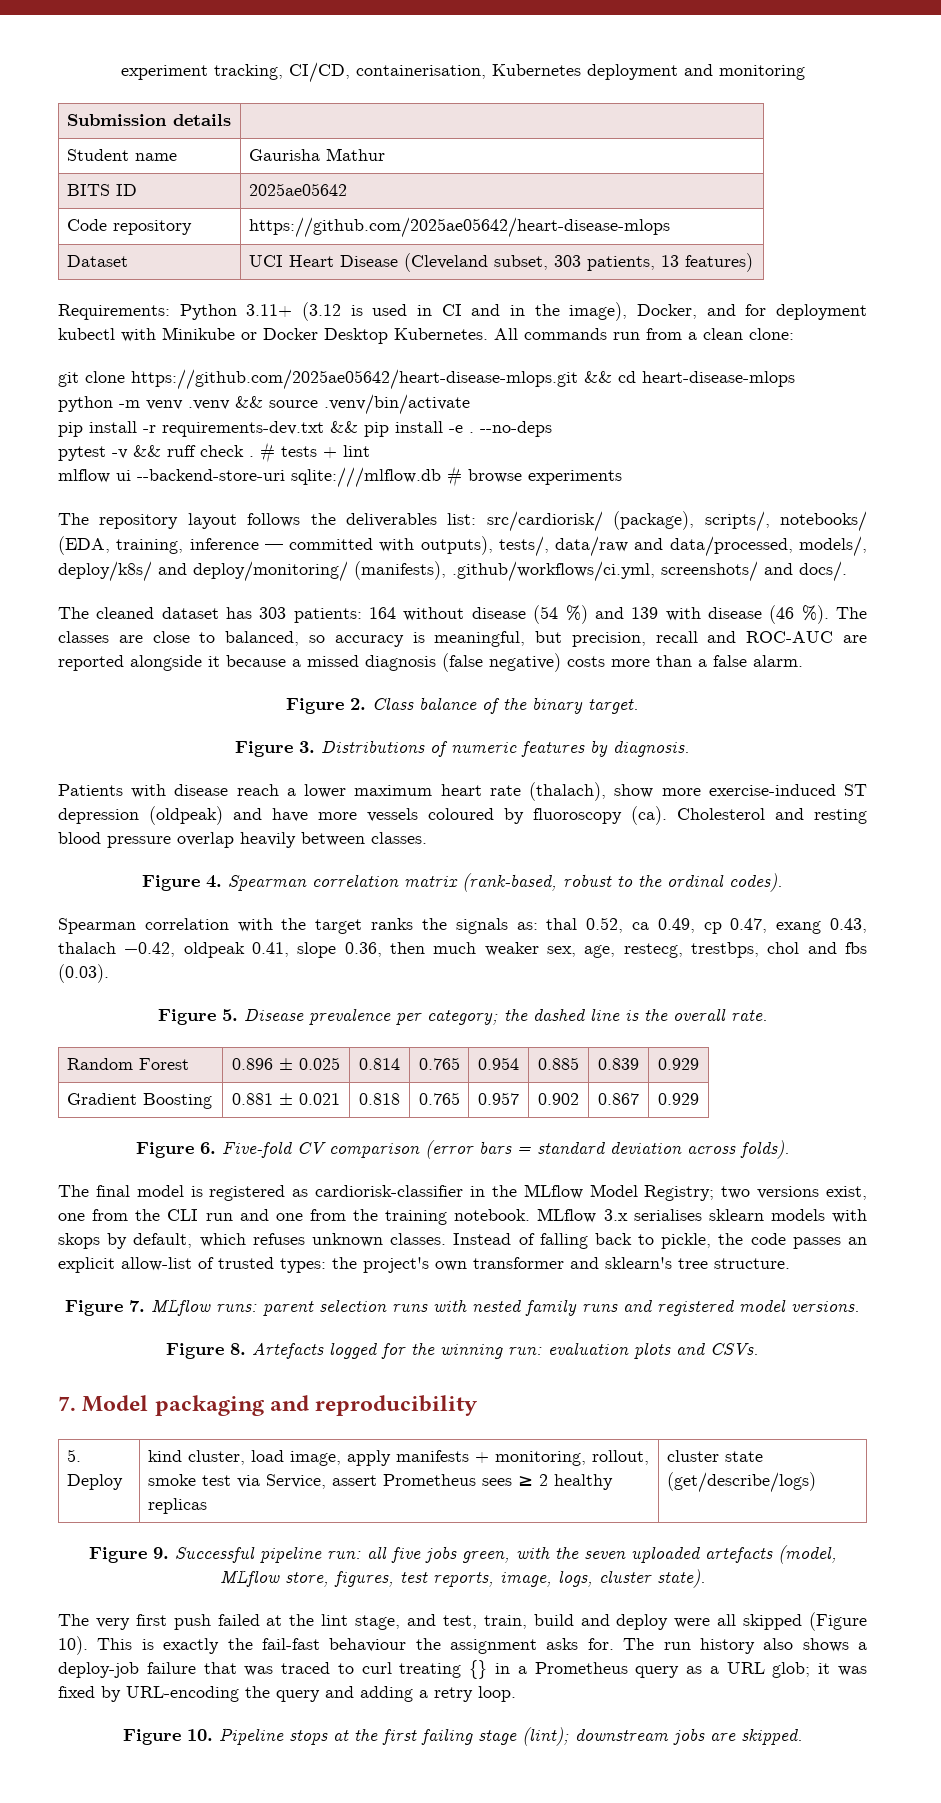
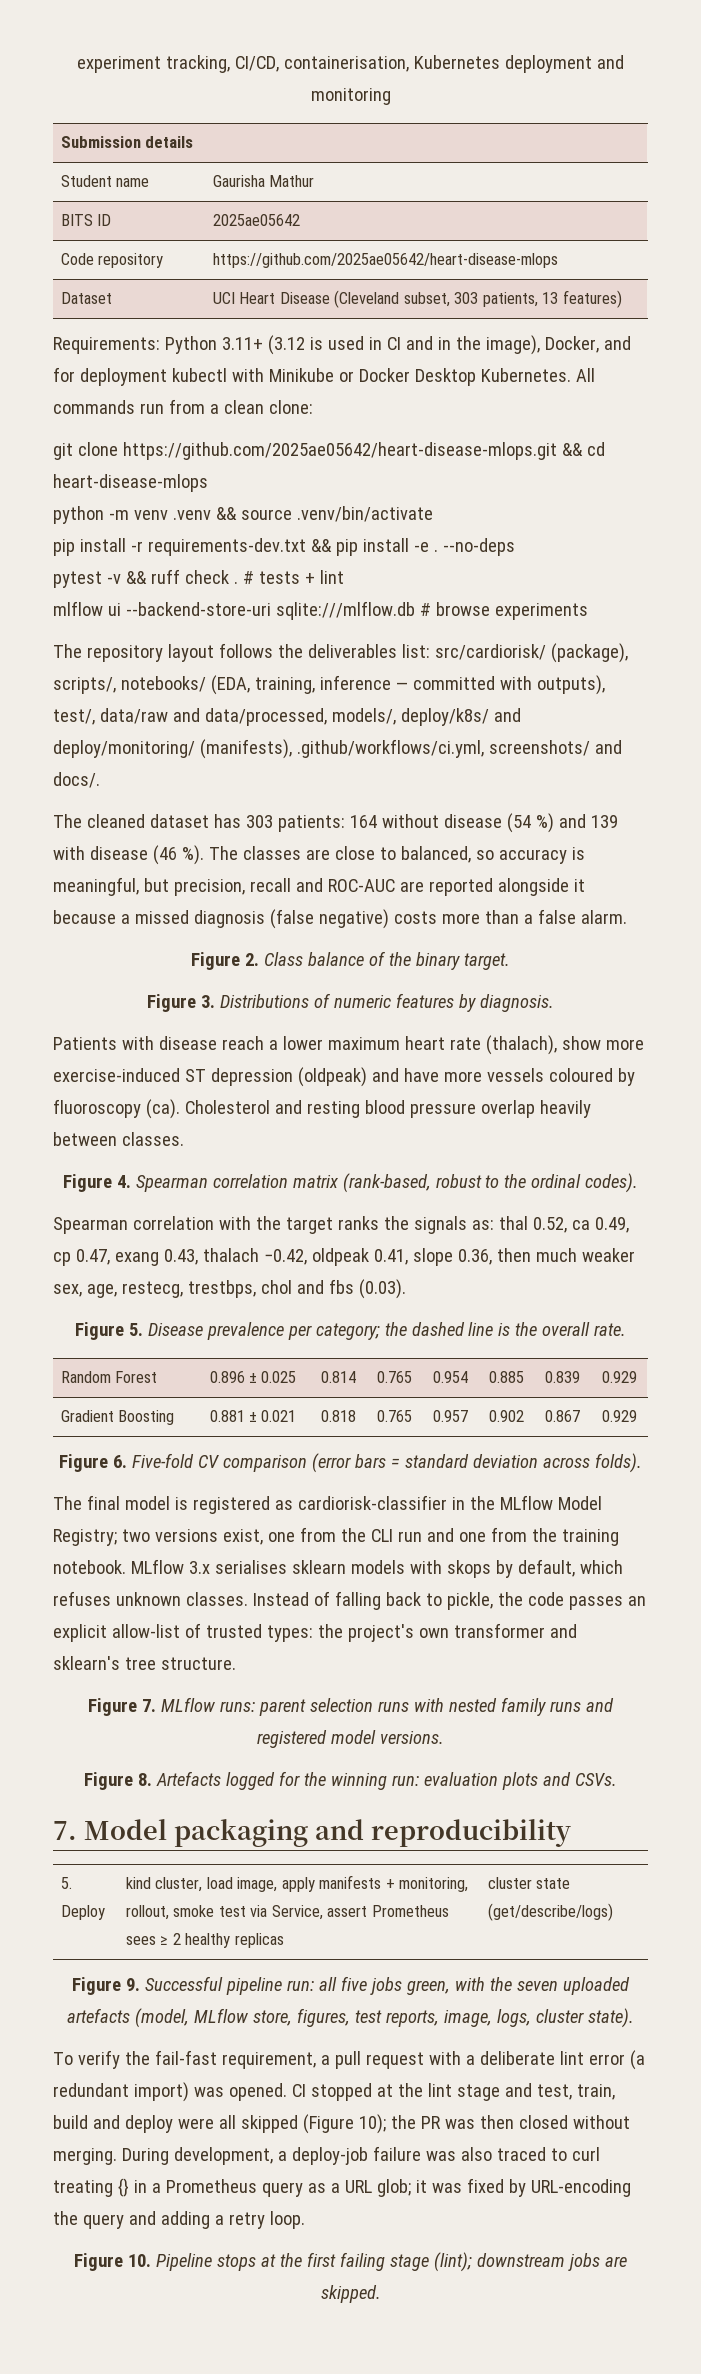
[498,536,549,557] tests/, -> [53,709,95,725] test/,
[58,1614,260,1630] The very first push failed -> [53,2050,645,2070] [53,2082,372,2102] To verify the fail-fast requirement, a pull request with a deliberate lint error (a redundant import) was opened. CI stopped
[355,1615,401,1630] stage, -> [456,2084,500,2101] stage
[58,1636,849,1655] 10). This is exactly the fail-fast behaviour the assignment asks for. The run history also shows -> [358,2114,630,2134] [53,2147,273,2165] 10); the PR was then closed without merging. During development,
[203,1662,274,1676] that was -> [425,2147,492,2161] was also

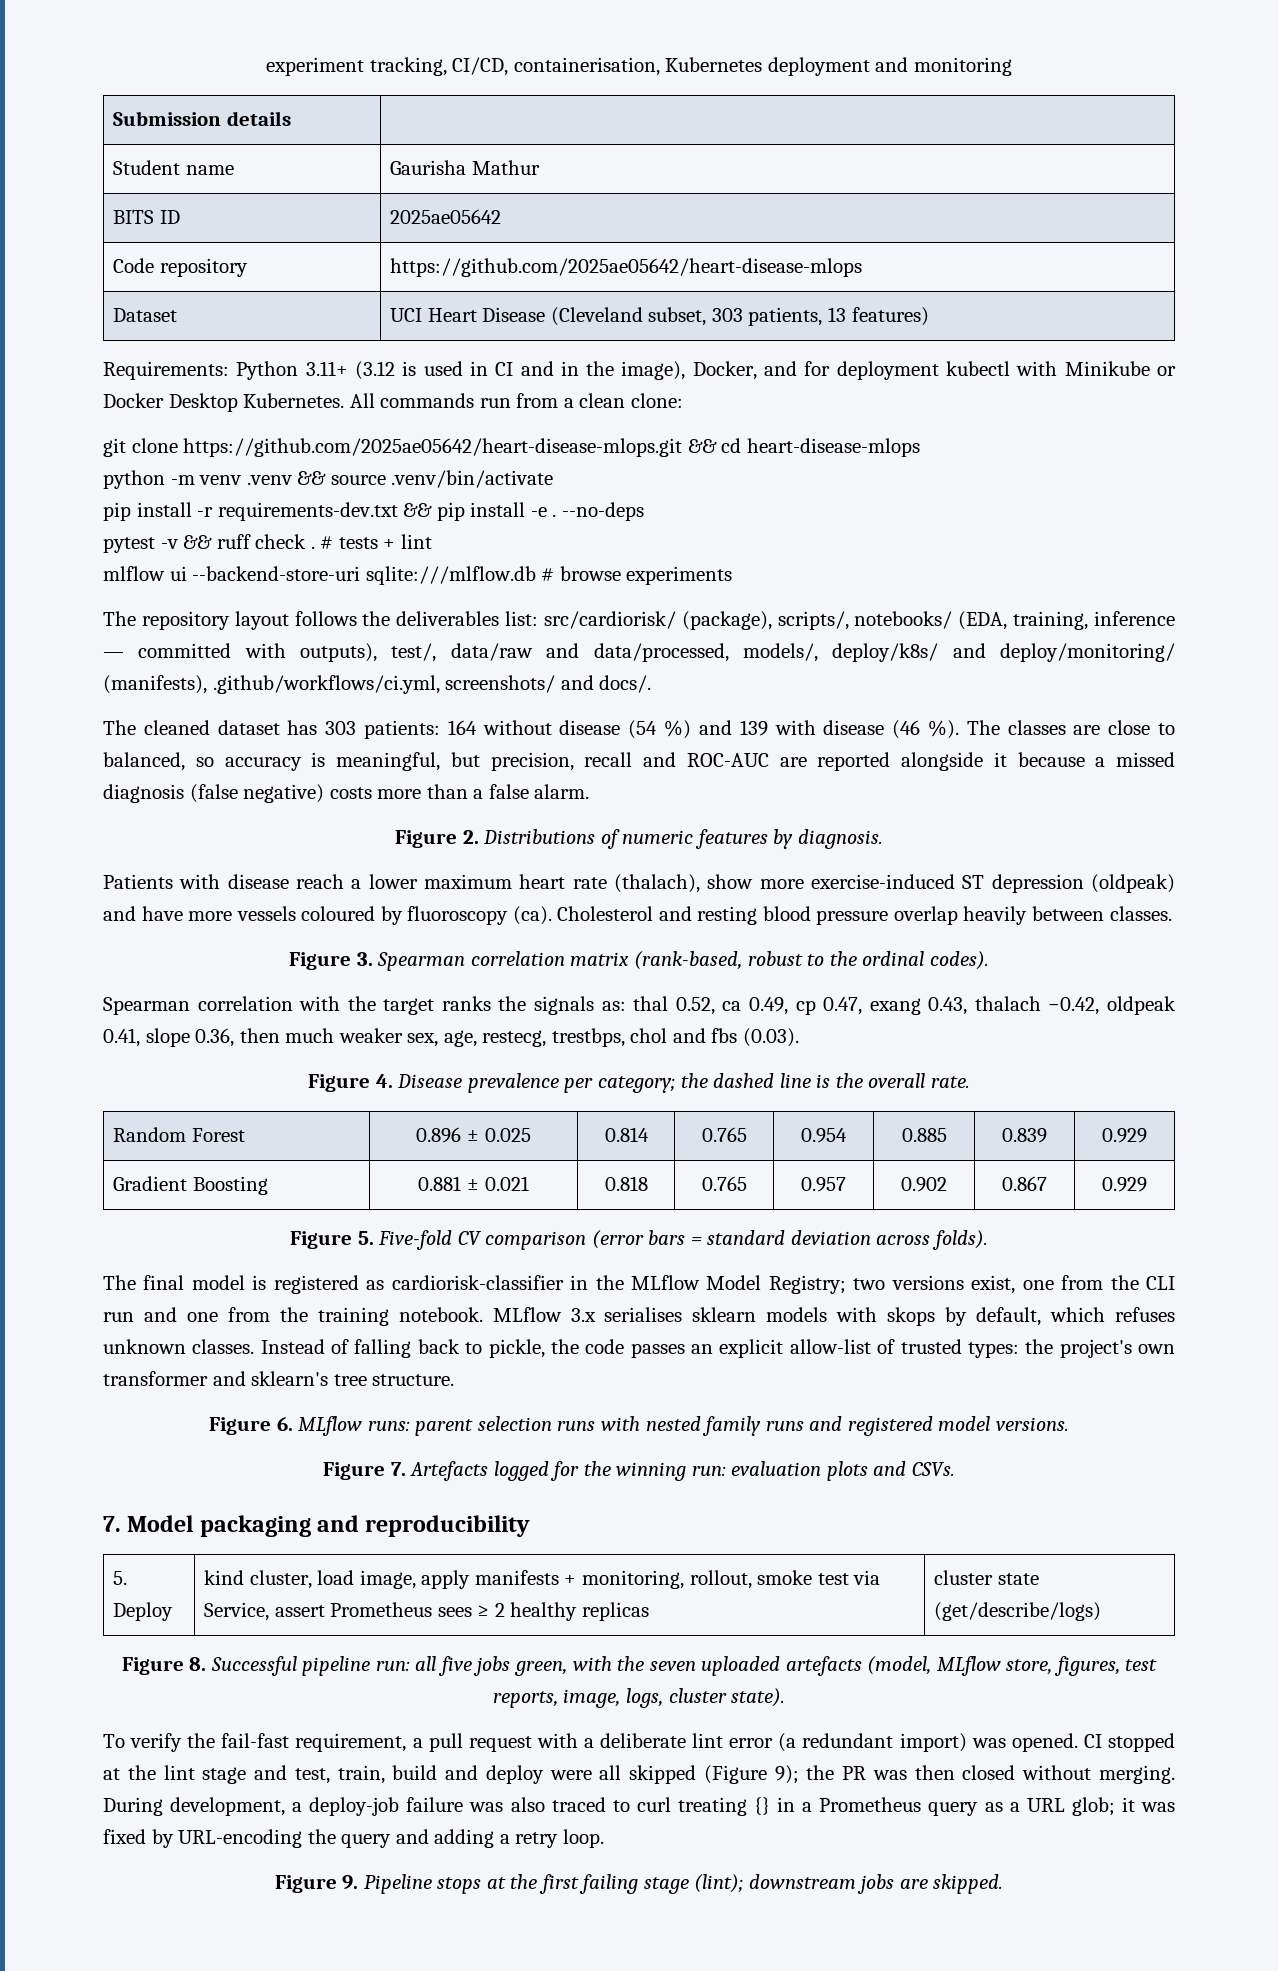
[264,951,510,970] [147,994,216,1012] Class balance of the binary target. // Figure 3. -> (479, 837) none
[116,1175,131,1188] 4. -> [356,952,373,966] 3.
[128,1323,143,1336] 5. -> [375,1074,393,1088] 4.
[113,1455,128,1468] 6. -> [357,1231,374,1245] 5.
[142,1699,157,1712] 7. -> [276,1417,293,1431] 6.
[138,1773,153,1786] 8. -> [390,1462,406,1476] 7.
[126,1978,141,1991] 9. -> [189,1657,207,1671] 8.
[358,2114,386,2134] 10); -> [774,1765,799,1784] 9);
[128,2254,152,2267] 10. -> [342,1875,359,1890] 9.

